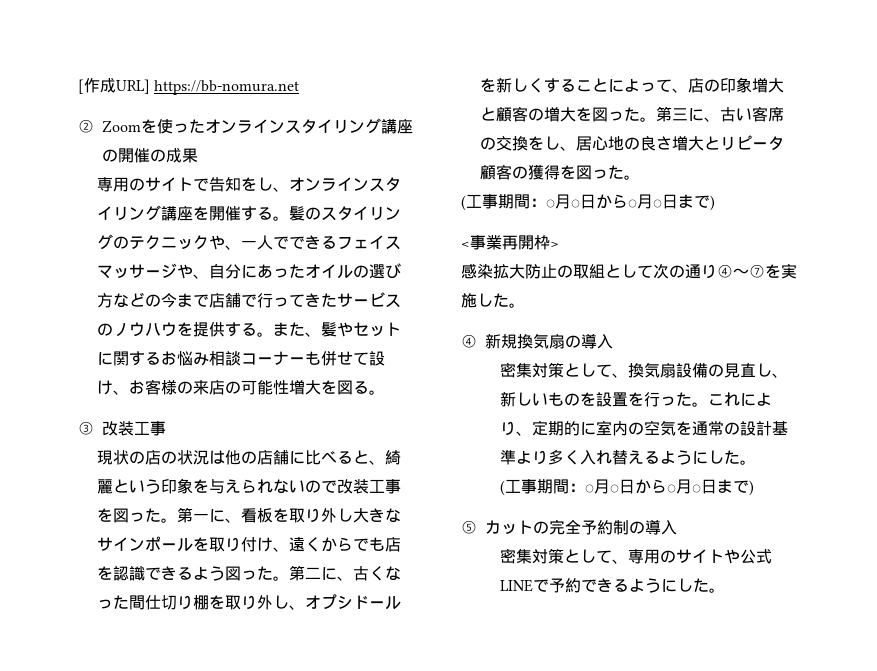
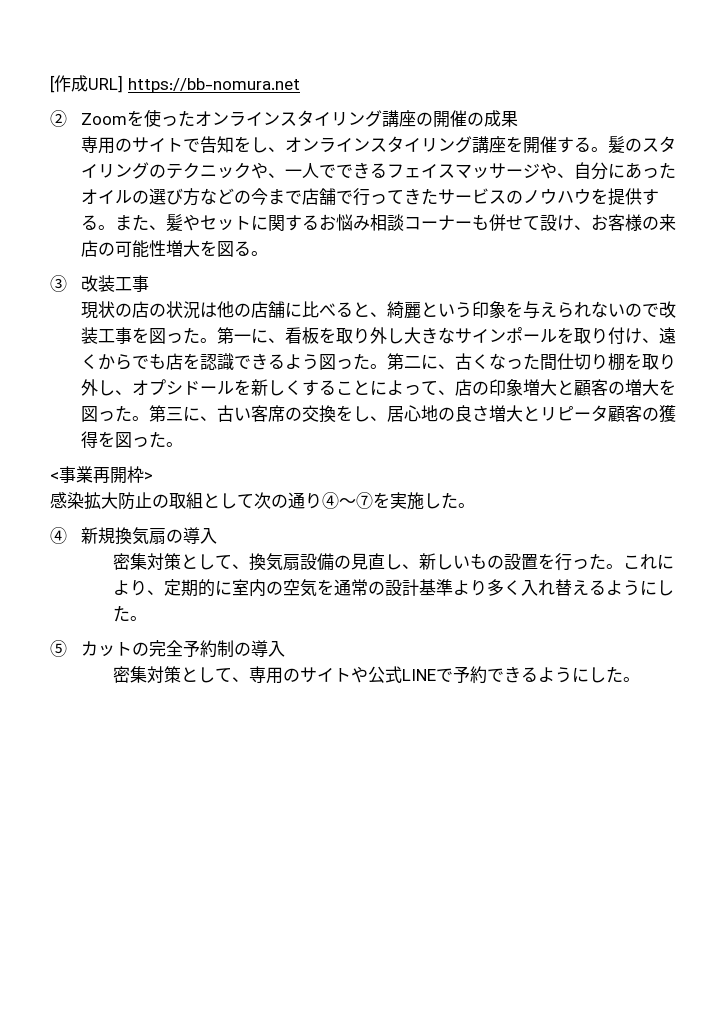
[461,194,715,211] // (工事期間：○月○日から○月○日まで) -> (184, 444) none
[579,392,596,406] を -> (504, 562) none
[499,479,754,496] // (工事期間：○月○日から○月○日まで) -> (147, 618) none

